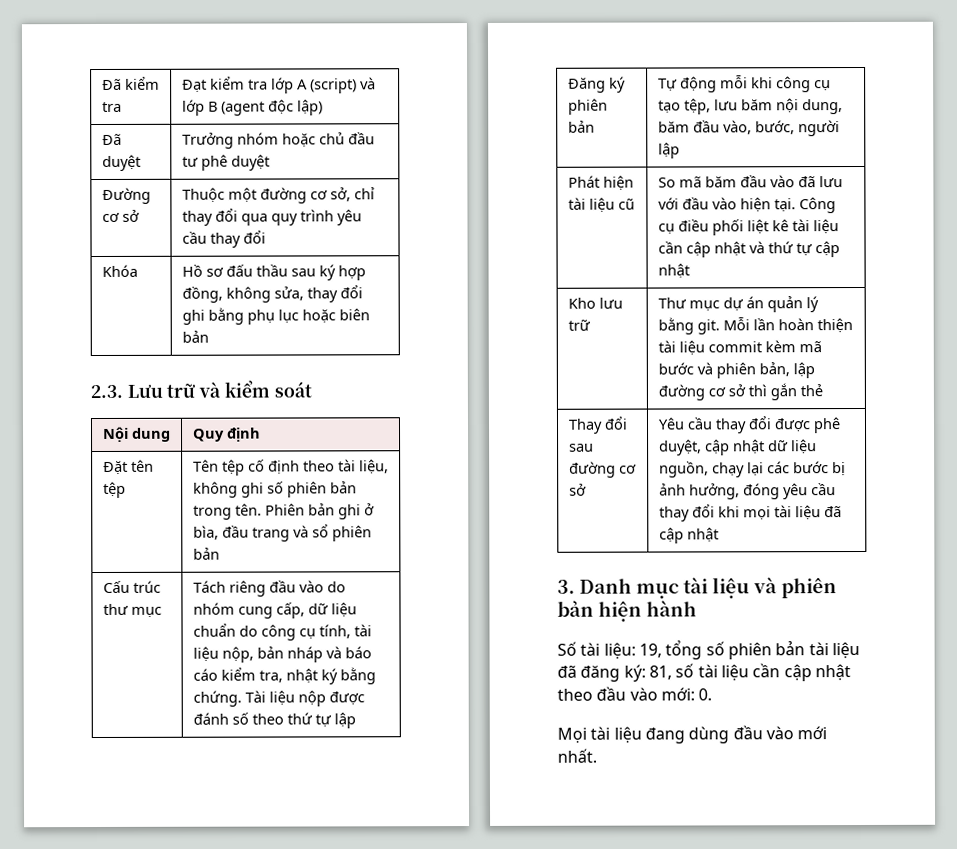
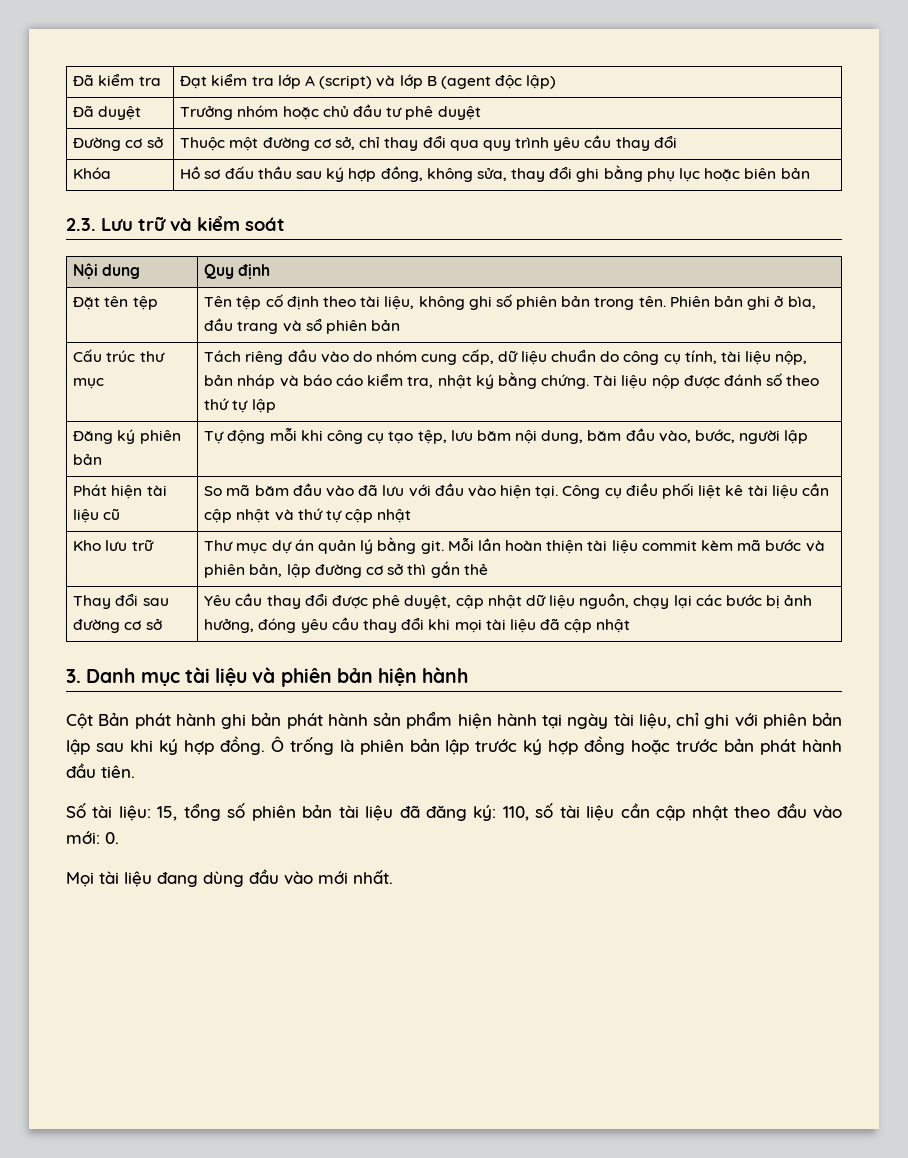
(697, 608) none -> [66,711,842,729] [66,736,843,755] [66,763,135,778] // Cột Bản phát hành ghi bản phát hành sản phẩm hiện hành tại ngày tài liệu, chỉ ghi với phiên bản lập sau khi ký hợp đồng. Ô trống là phiên bản lập trước ký hợp đồng hoặc trước bản phát hành đầu tiên.
[638,643,662,658] 19, -> [157,806,178,821] 15,
[648,665,672,680] 81, -> [502,806,529,821] 110,

